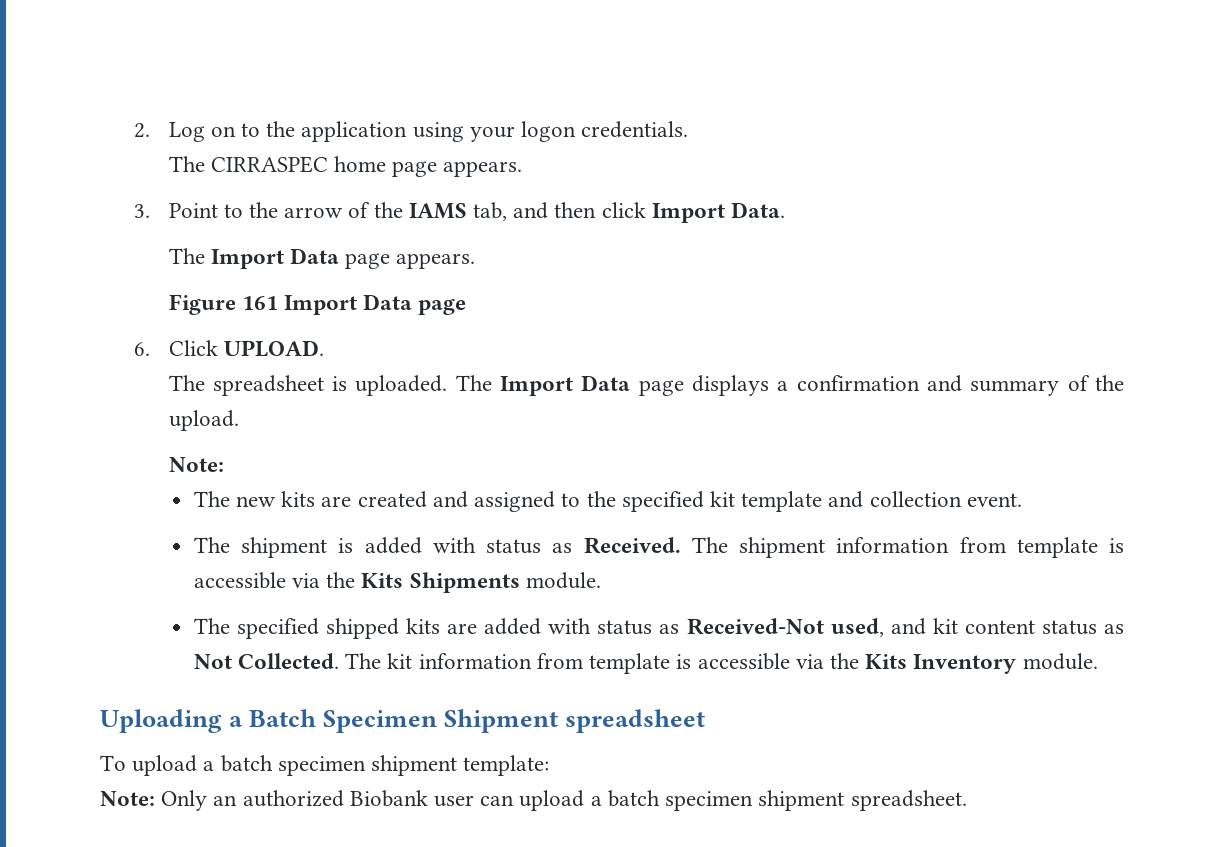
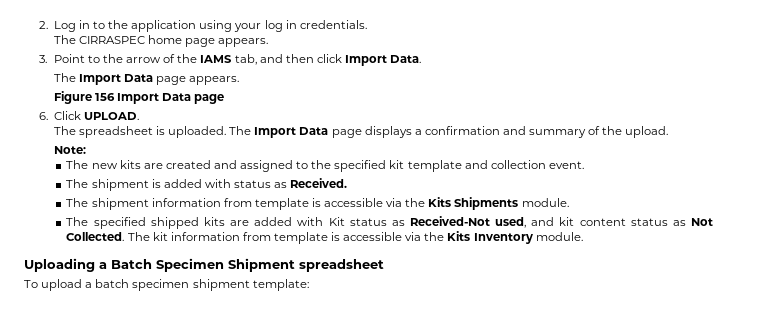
[210,126,236,137] on -> [78,20,90,29] in
[520,121,576,142] logon -> [264,20,297,32] log in
[241,296,278,310] 161 -> [94,93,115,101] 156
(681, 545) none -> (348, 183) //
(592, 626) none -> [328,217,345,226] Kit
[100,790,967,811] // Note: Only an authorized Biobank user can upload a batch specimen shipment spreadsheet. -> (309, 285) none

